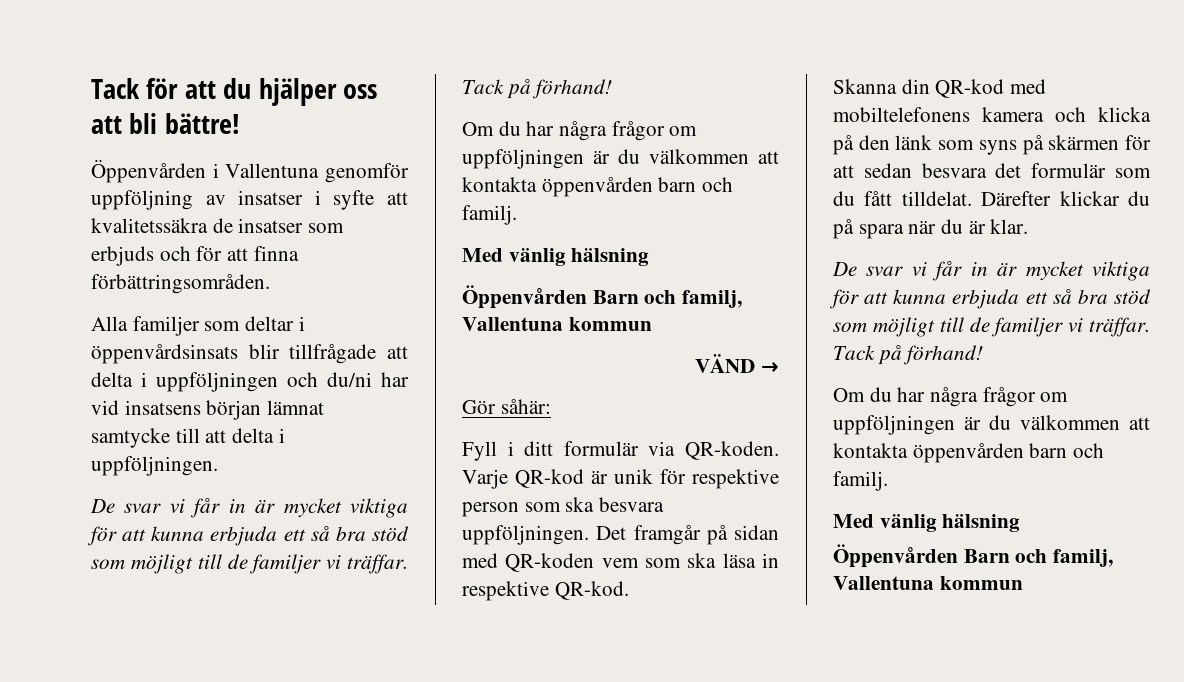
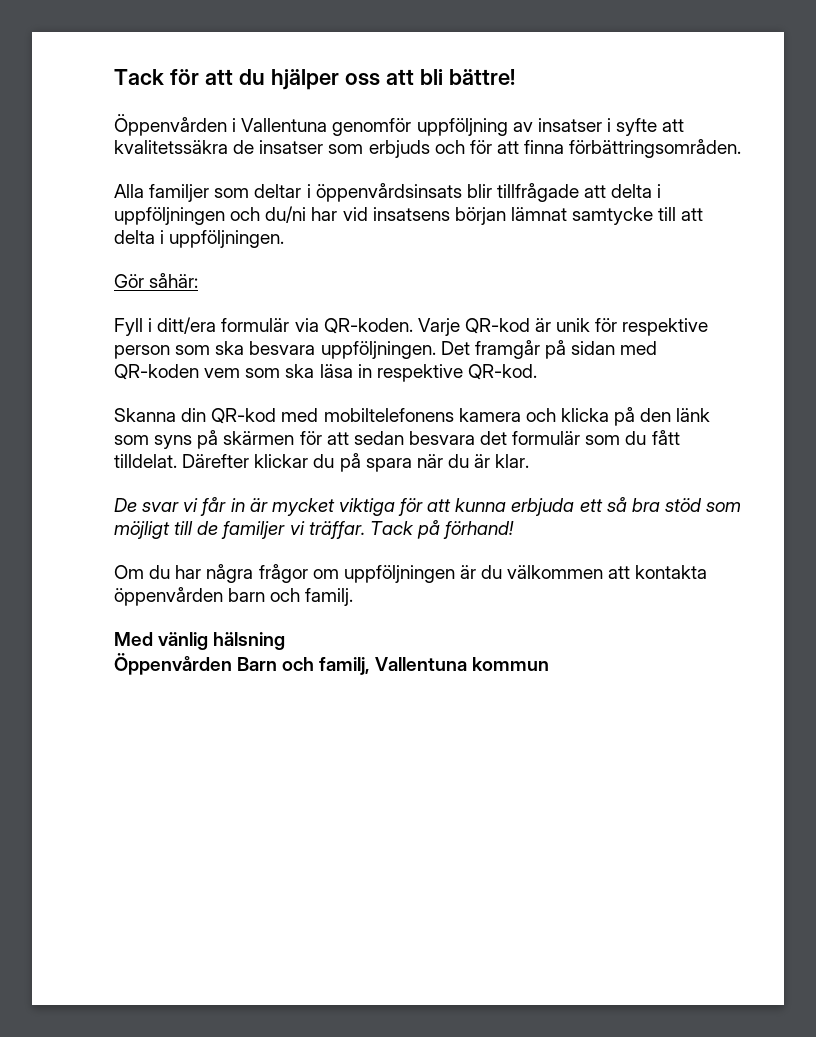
[90,498,408,518] [87,526,409,546] [91,554,409,574] [462,79,613,99] [462,121,698,141] [462,149,779,169] [462,177,734,197] [462,205,517,225] [462,248,650,266] [462,285,743,309] [462,317,652,331] [695,354,779,373] // De svar vi får in är mycket viktiga för att kunna erbjuda ett så bra stöd som möjligt till de familjer vi träffar. Tack på förhand! // Om du har några frågor om uppföljningen är du välkommen att kontakta öppenvården barn och familj. // Med vänlig hälsning // Öppenvården Barn och familj, Vallentuna kommun // VÄND → -> (285, 239) none
[524,441,554,456] ditt -> [157,317,217,334] ditt/era

